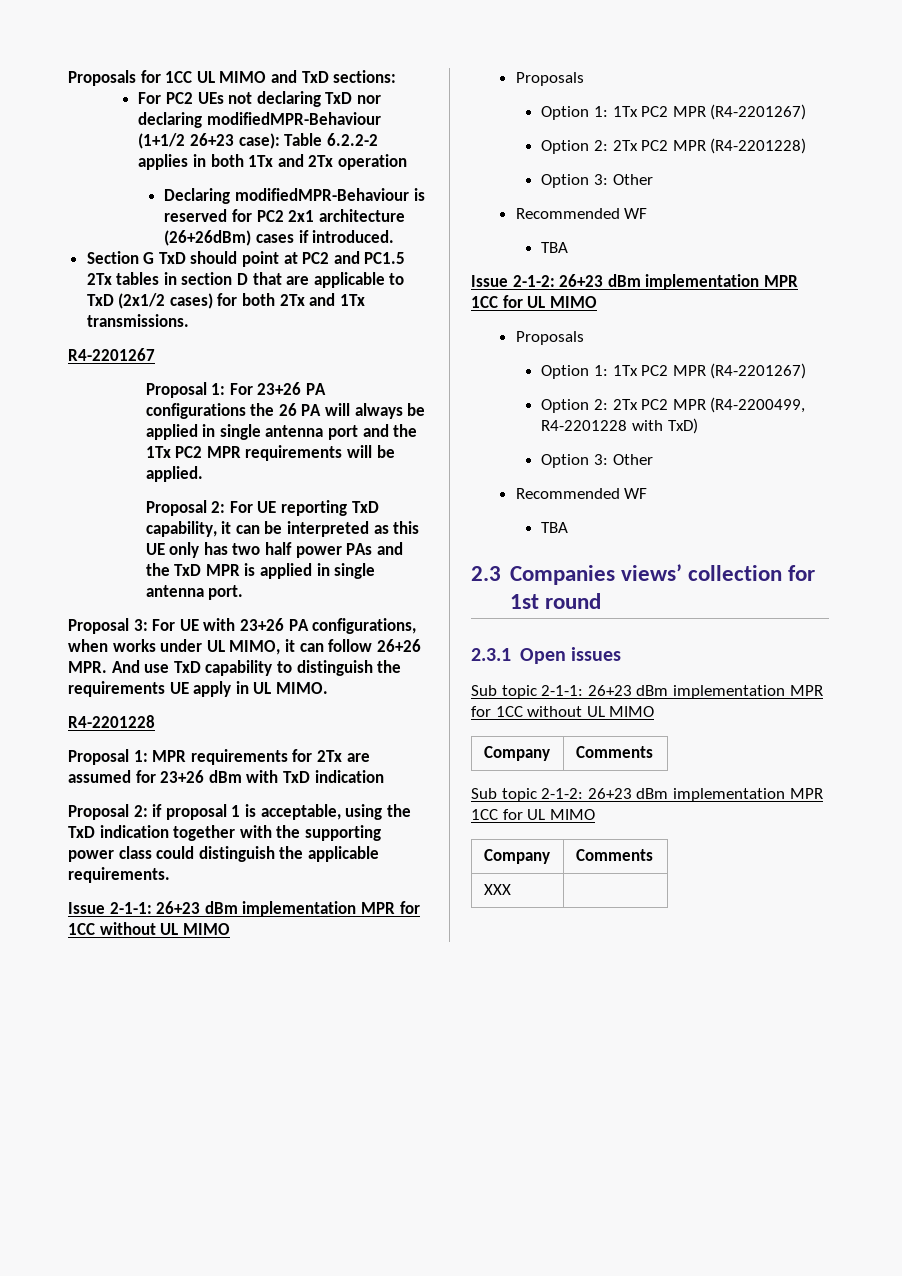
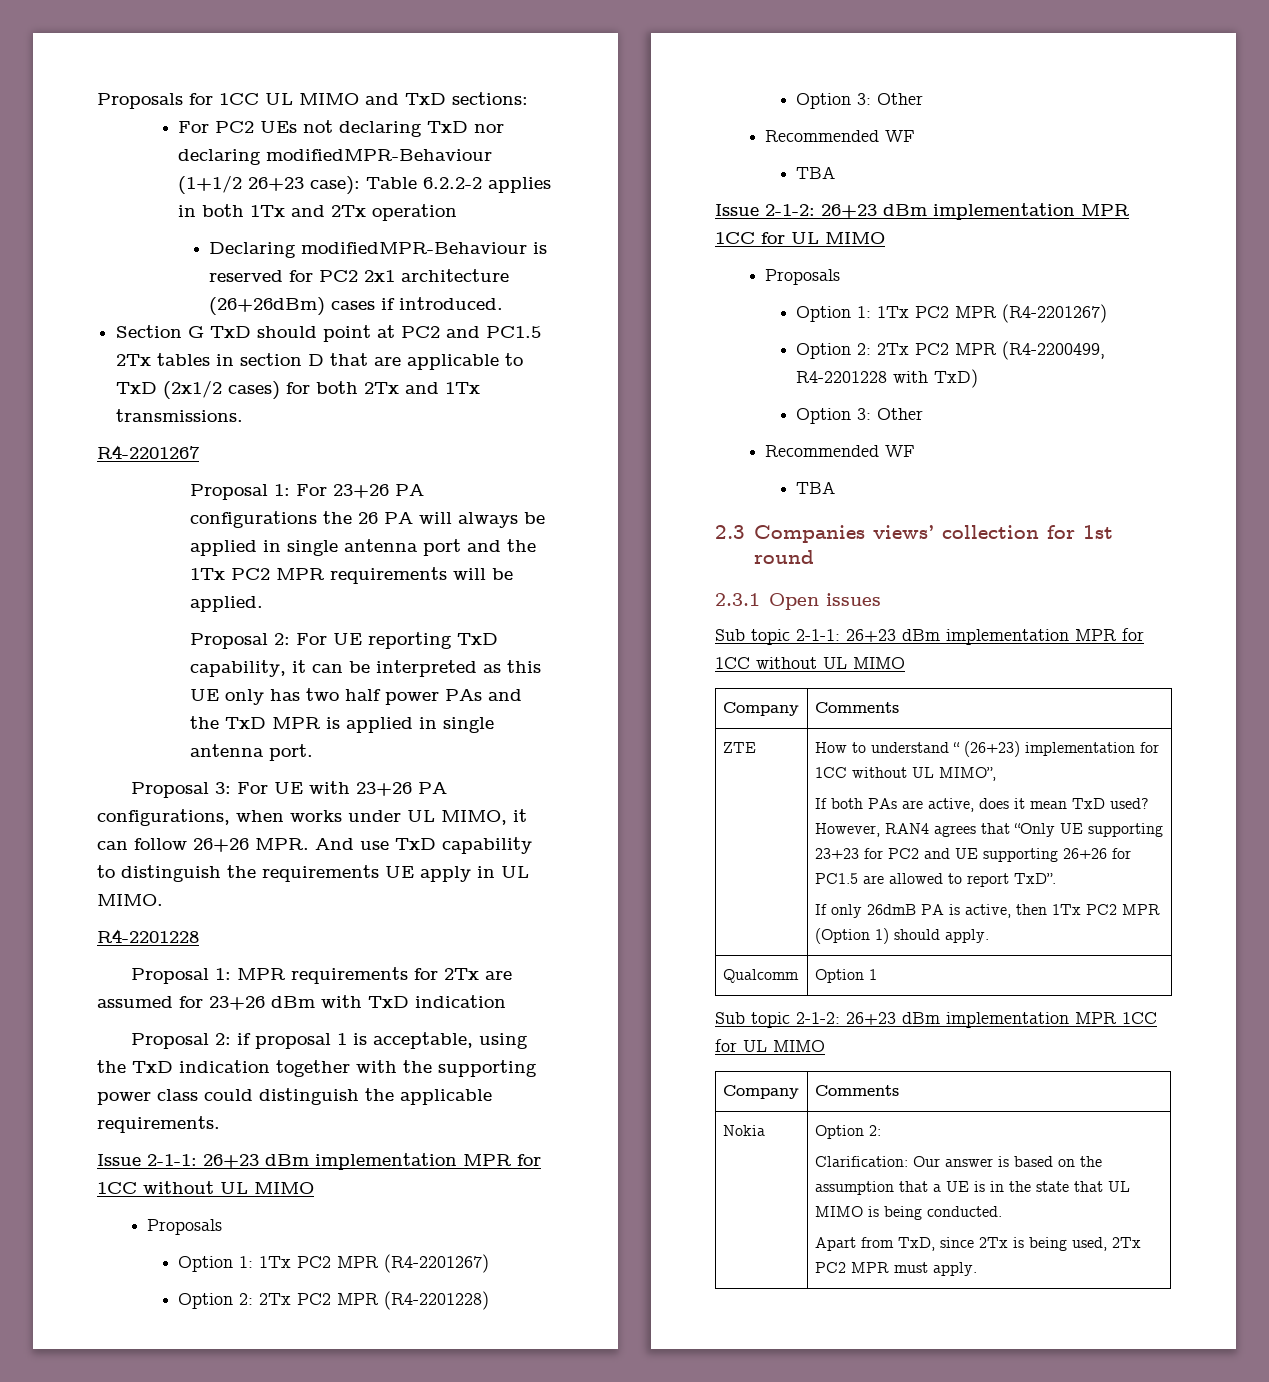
(653, 752) none -> [722,742,756,753] [814,741,1159,757] [814,767,996,781] [814,798,1149,812] [814,823,1163,837] [814,848,1131,862] [814,873,1056,887] [814,904,1160,918] [814,928,989,944] [722,969,799,983] [814,969,877,983] // ZTE | How to understand “ (26+23) implementation for 1CC without UL MIMO”, // If both PAs are active, does it mean TxD used? However, RAN4 agrees that “Only UE supporting 23+23 for PC2 and UE supporting 26+26 for PC1.5 are allowed to report TxD”. // If only 26dmB PA is active, then 1Tx PC2 MPR (Option 1) should apply. // Qualcomm | Option 1
[483,884,511,895] XXX | -> [722,1125,765,1136] [814,1125,881,1139] [814,1156,1102,1167] [814,1181,1130,1195] [814,1206,1002,1220] [814,1237,1141,1251] [814,1262,977,1276] Nokia | Option 2: // Clarification: Our answer is based on the assumption that a UE is in the state that UL MIMO is being conducted. // Apart from TxD, since 2Tx is being used, 2Tx PC2 MPR must apply.

